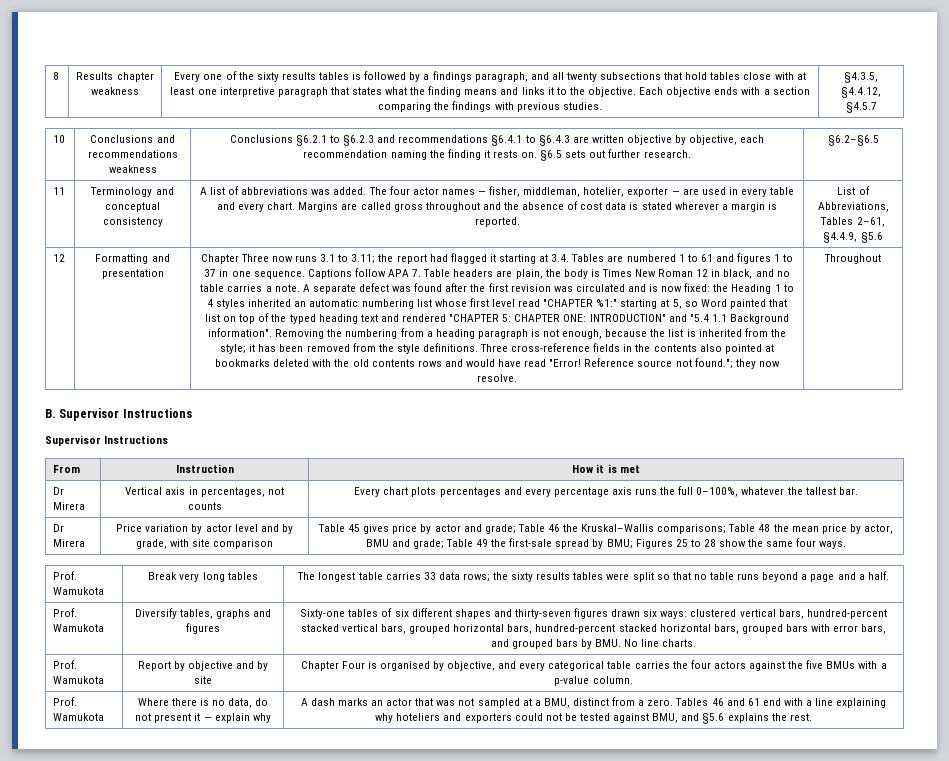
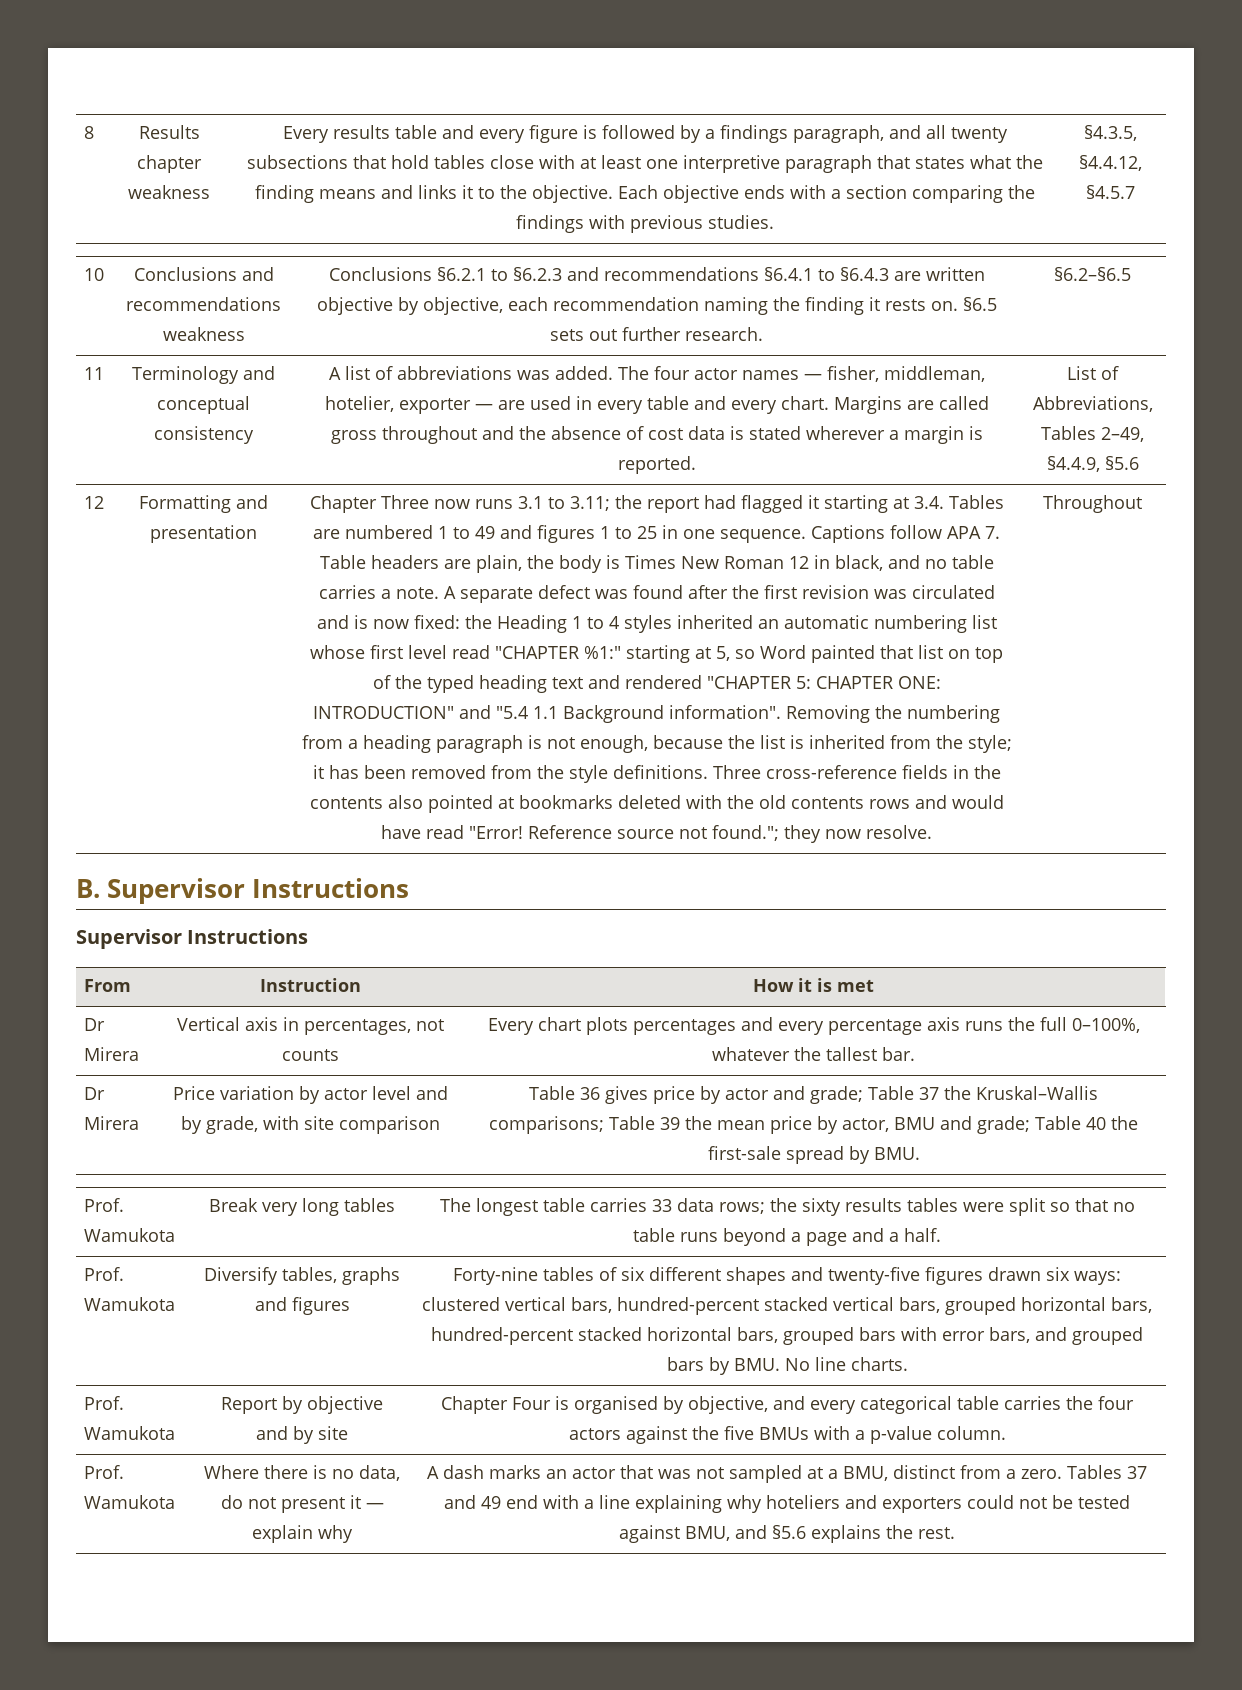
[203,71,349,82] one of the sixty results tables -> [332,125,578,143] results table and every figure
[856,217,885,227] 2–61, -> [1100,427,1144,442] 2–49,
[700,254,713,262] 61 -> [475,526,496,539] 49
[204,269,217,277] 37 -> [637,526,658,539] 25
[348,524,361,532] 45 -> [580,1087,600,1100] 36
[547,524,560,532] 46 -> [918,1087,939,1100] 37
[758,524,771,532] 48 -> [659,1117,680,1130] 39
[475,539,488,547] 49 -> [1085,1117,1106,1130] 40
[606,538,847,549] BMU; Figures 25 to 28 show the same four ways. -> [873,1147,920,1160] BMU.
[300,609,346,619] Sixty-one -> [453,1267,538,1285] Forty-nine
[514,609,571,619] thirty-seven -> [827,1267,920,1285] twenty-five
[711,698,760,706] 46 and 61 -> [1126,1466,1147,1479] [444,1495,501,1509] 37 and 49

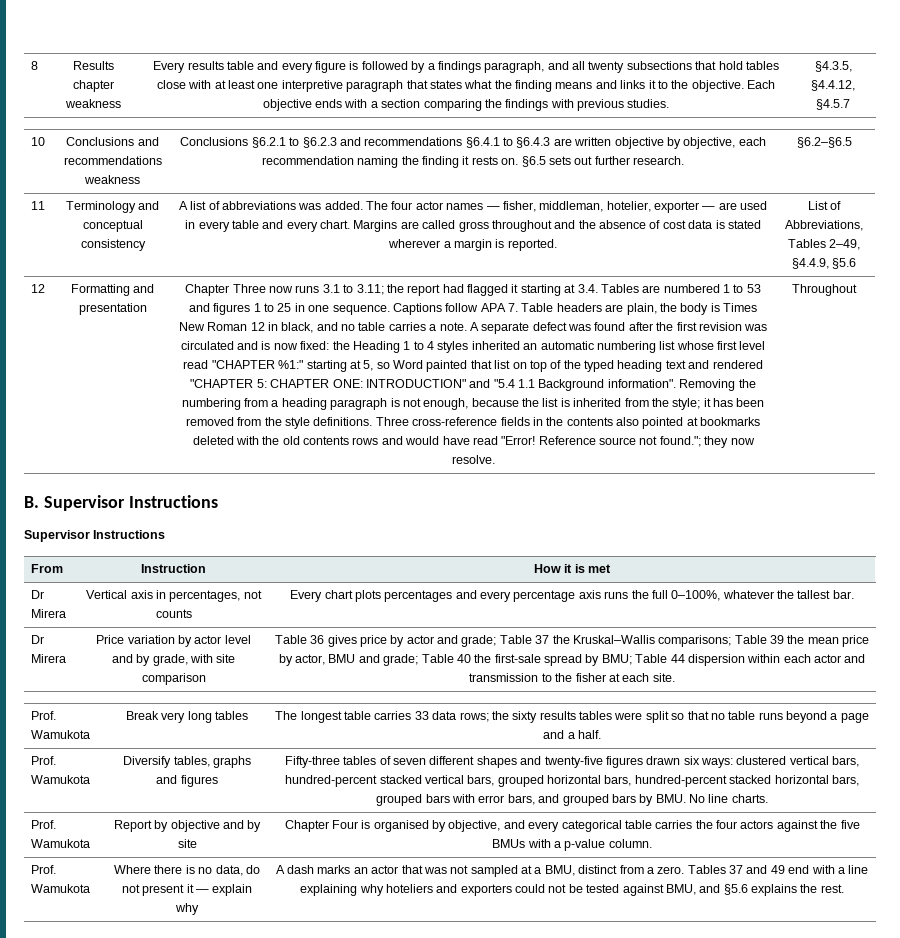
[475,526,496,539] 49 -> [746,284,761,293] 53
[873,1147,920,1160] BMU. -> [601,654,866,666] [469,673,675,682] BMU; Table 44 dispersion within each actor and transmission to the fisher at each site.
[453,1267,538,1285] Forty-nine -> [284,756,340,768] Fifty-three
[620,1267,645,1281] six -> [393,758,426,765] seven

